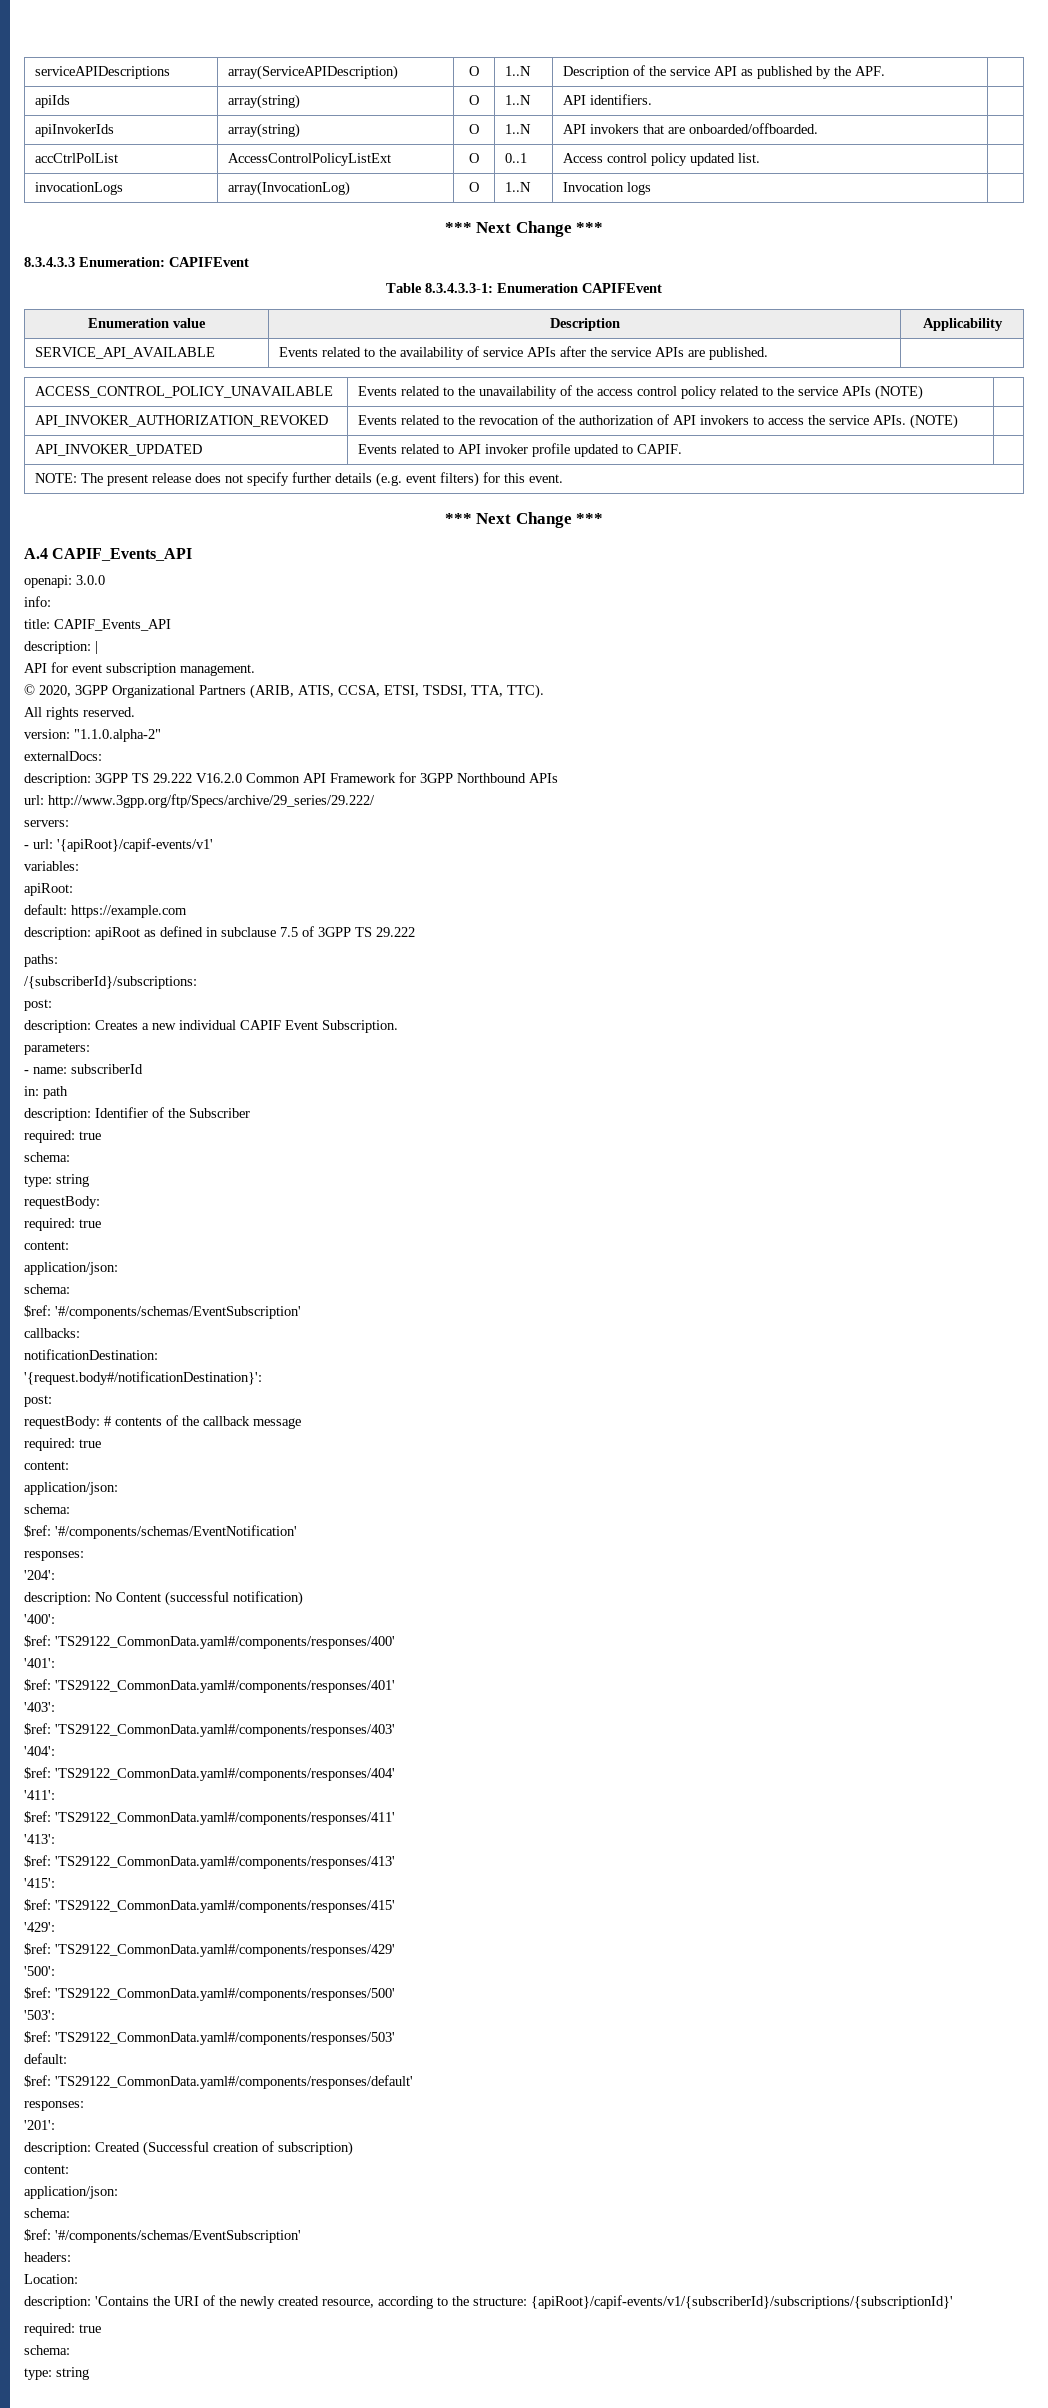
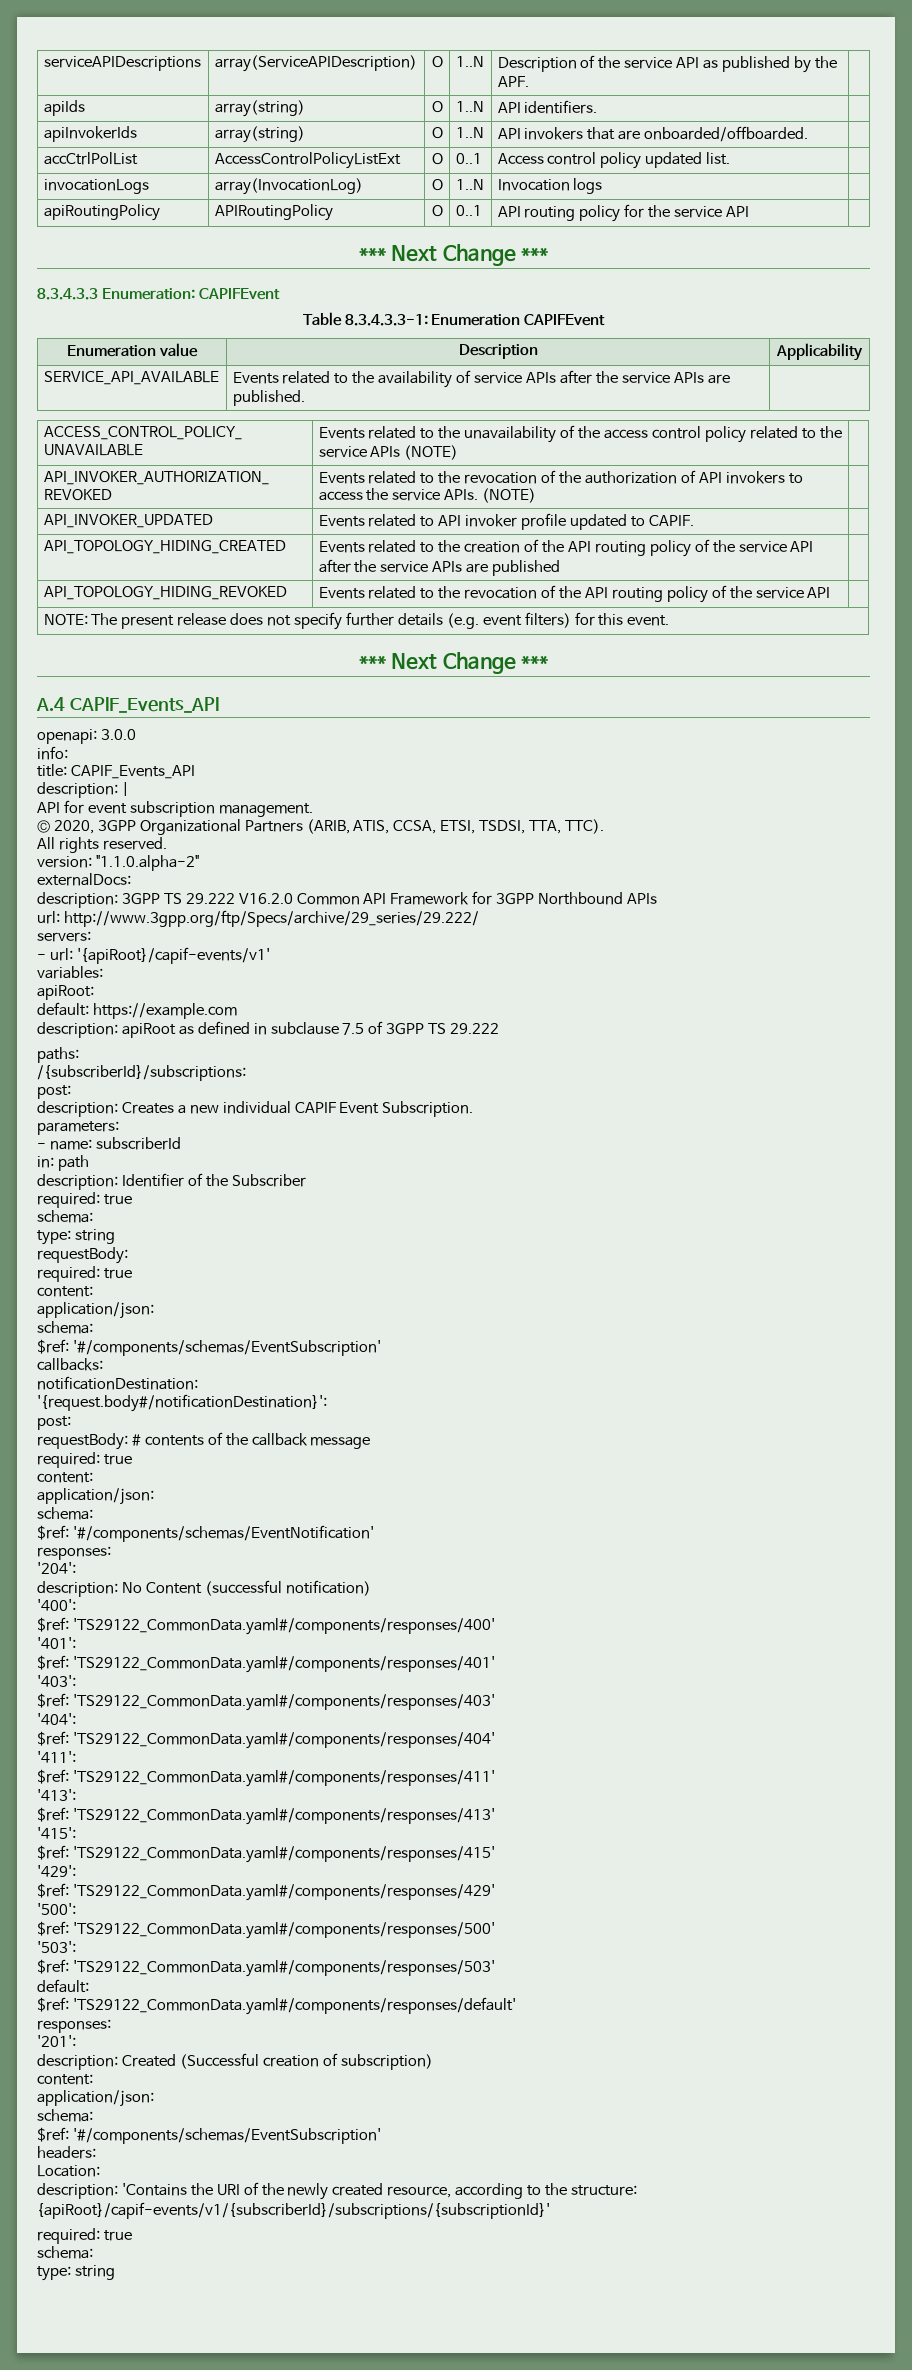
(652, 188) none -> [43,204,160,221] [214,204,333,221] [431,205,443,217] [455,205,482,216] [497,204,750,222] // apiRoutingPolicy | APIRoutingPolicy | O | 0..1 | API routing policy for the service API |
(683, 449) none -> [43,540,286,554] [318,539,814,557] [318,559,561,576] [43,586,287,600] [318,585,831,603] // API_TOPOLOGY_HIDING_CREATED | Events related to the creation of the API routing policy of the service API after the service APIs are published | // API_TOPOLOGY_HIDING_REVOKED | Events related to the revocation of the API routing policy of the service API |

